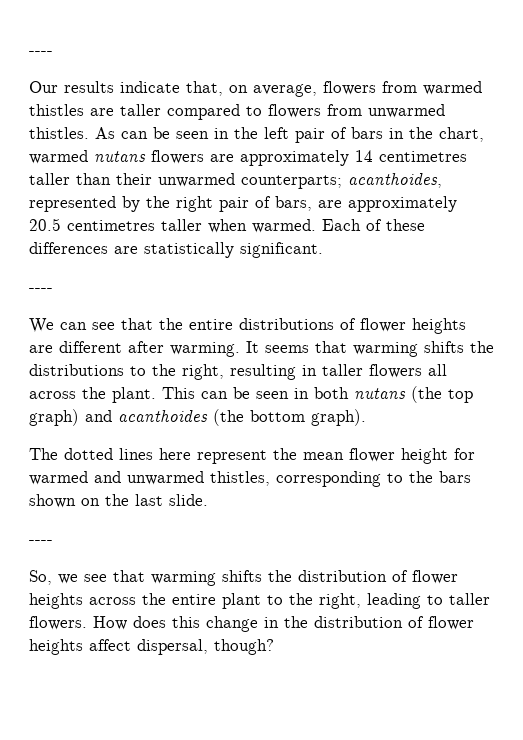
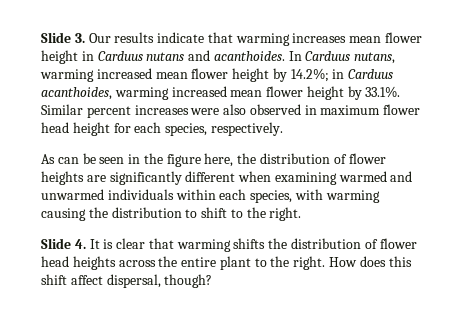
[29,51,53,55] ---- // -> [41,32,85,43] Slide 3.
[186,81,482,97] [29,104,445,120] [29,127,89,139] that, on average, flowers from warmed thistles are taller compared to flowers from unwarmed thistles. -> [207,32,423,46] [41,50,396,64] [40,68,394,82] [41,86,401,100] [41,104,421,118] [41,122,283,136] that warming increases mean flower height in Carduus nutans and acanthoides. In Carduus nutans, warming increased mean flower height by 14.2%; in Carduus acanthoides, warming increased mean flower height by 33.1%. Similar percent increases were also observed in maximum flower head height for each species, respectively. //
[264,127,484,143] [29,150,467,166] [29,173,442,189] [29,196,457,212] [29,218,425,233] [29,242,323,258] [29,288,53,292] [29,318,466,334] [29,341,494,357] [29,364,447,380] [29,386,473,403] [29,409,366,426] [29,448,475,464] [29,471,471,487] [29,494,208,508] [29,540,53,544] [29,570,107,585] left pair of bars in the chart, warmed nutans flowers are approximately 14 centimetres taller than their unwarmed counterparts; acanthoides, represented by the right pair of bars, are approximately 20.5 centimetres taller when warmed. Each of these differences are statistically significant. // ---- // We can see that the entire distributions of flower heights are different after warming. It seems that warming shifts the distributions to the right, resulting in taller flowers all across the plant. This can be seen in both nutans (the top graph) and acanthoides (the bottom graph). // The dotted lines here represent the mean flower height for warmed and unwarmed thistles, corresponding to the bars shown on the last slide. // ---- // So, we see -> [166,153,386,167] [41,171,413,185] [41,189,380,203] [41,207,302,221] [41,238,146,249] figure here, the distribution of flower heights are significantly different when examining warmed and unwarmed individuals within each species, with warming causing the distribution to shift to the right. // Slide 4. It is clear
(458, 577) none -> [41,256,69,267] head
[319,593,490,609] [29,616,474,632] [29,639,83,655] right, leading to taller flowers. How does this change in the distribution of flower heights -> [293,256,412,270] [41,274,67,285] right. How does this shift

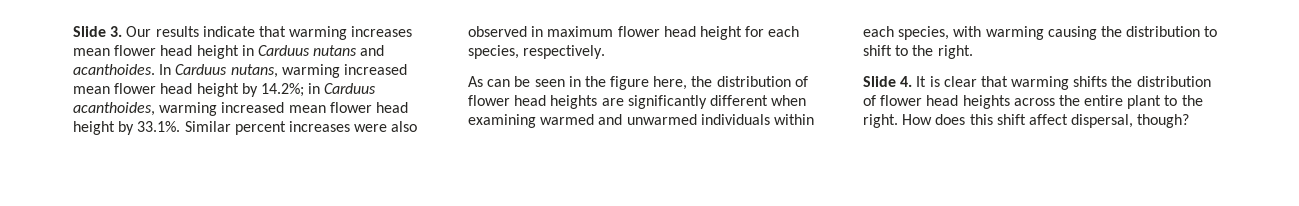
(423, 37) none -> [160,45,193,56] head
(229, 73) none -> [160,83,193,94] head
(304, 91) none -> [375,102,408,113] head
(386, 158) none -> [514,95,547,106] head

